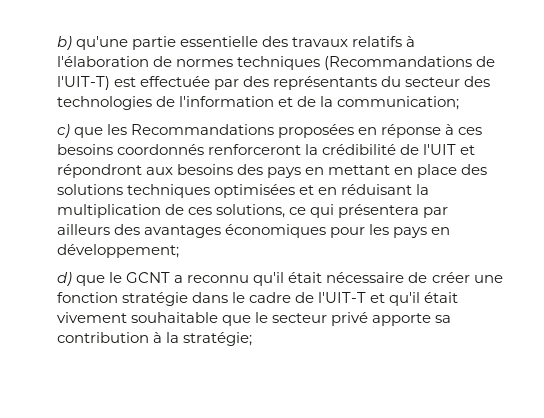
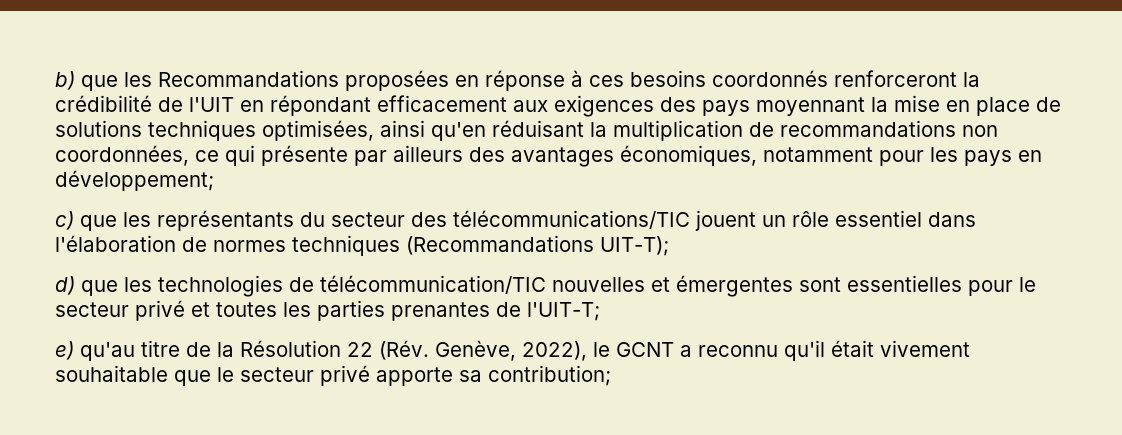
[76,36,416,50] [57,56,496,70] [57,76,491,90] [57,96,460,110] [57,124,70,138] qu'une partie essentielle des travaux relatifs à l'élaboration de normes techniques (Recommandations de l'UIT-T) est effectuée par des représentants du secteur des technologies de l'information et de la communication; // c) -> (75, 80) none
[460,145,476,155] [57,164,391,178] et répondront aux besoins des pays en mettant -> [240,95,940,117] en répondant efficacement aux exigences des pays moyennant la mise
[461,164,488,175] des -> [1036,97,1061,112] de
[214,184,338,198] optimisées et en -> [262,120,486,141] optimisées, ainsi qu'en
[188,204,286,218] ces solutions, -> [780,120,998,137] [55,145,189,166] recommandations non coordonnées,
[338,204,420,218] présentera -> [261,145,348,166] présente
[225,224,327,238] économiques -> [620,145,873,166] économiques, notamment
[57,272,106,286] d) que -> [55,210,976,231] [55,235,669,256] [55,275,1036,297] [55,300,600,321] [55,340,587,361] c) que les représentants du secteur des télécommunications/TIC jouent un rôle essentiel dans l'élaboration de normes techniques (Recommandations UIT-T); // d) que les technologies de télécommunication/TIC nouvelles et émergentes sont essentielles pour le secteur privé et toutes les parties prenantes de l'UIT-T; // e) qu'au titre de la Résolution 22 (Rév. Genève, 2022),
[326,272,503,283] [57,292,459,306] nécessaire de créer une fonction stratégie dans le cadre de l'UIT-T et qu'il était -> (874, 348) none
[57,332,253,346] contribution à la stratégie; -> [488,365,611,386] contribution;

